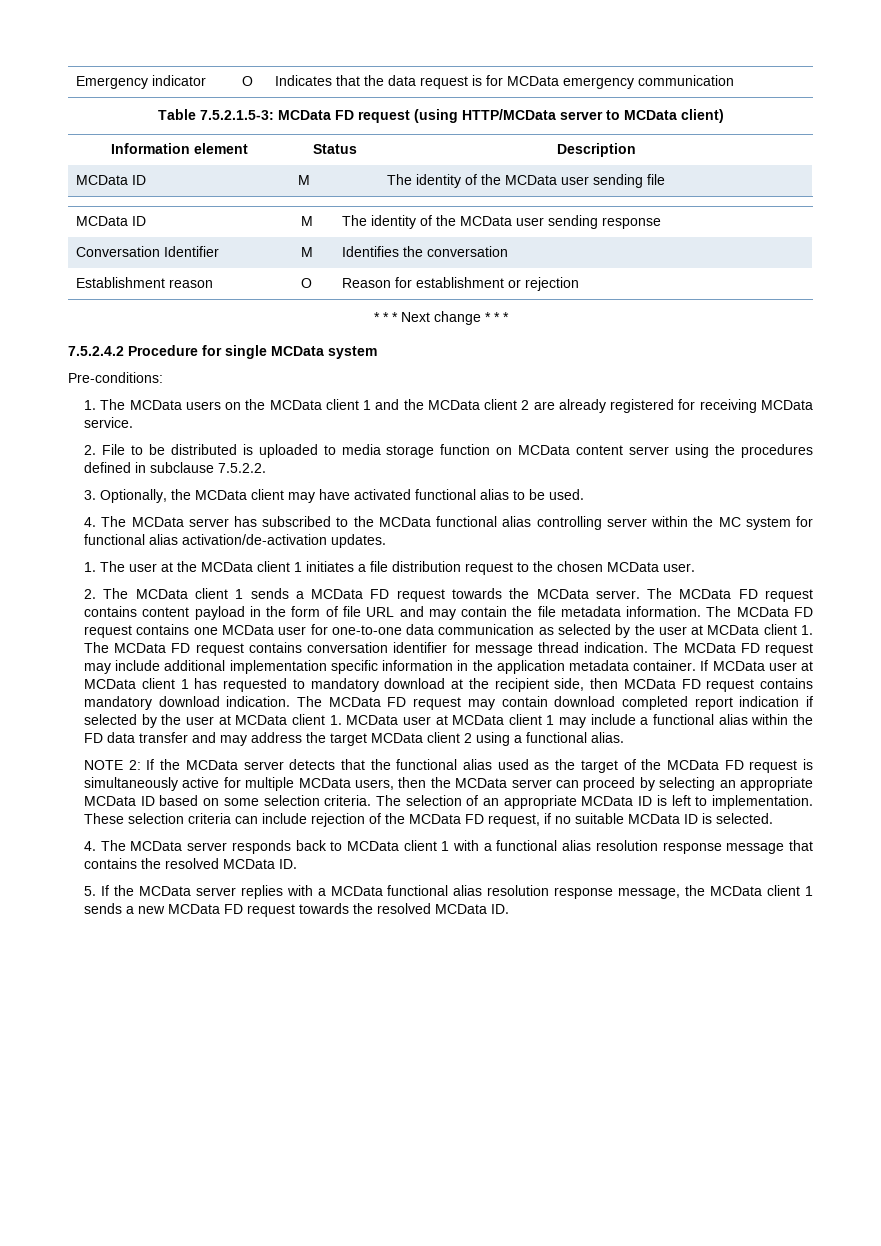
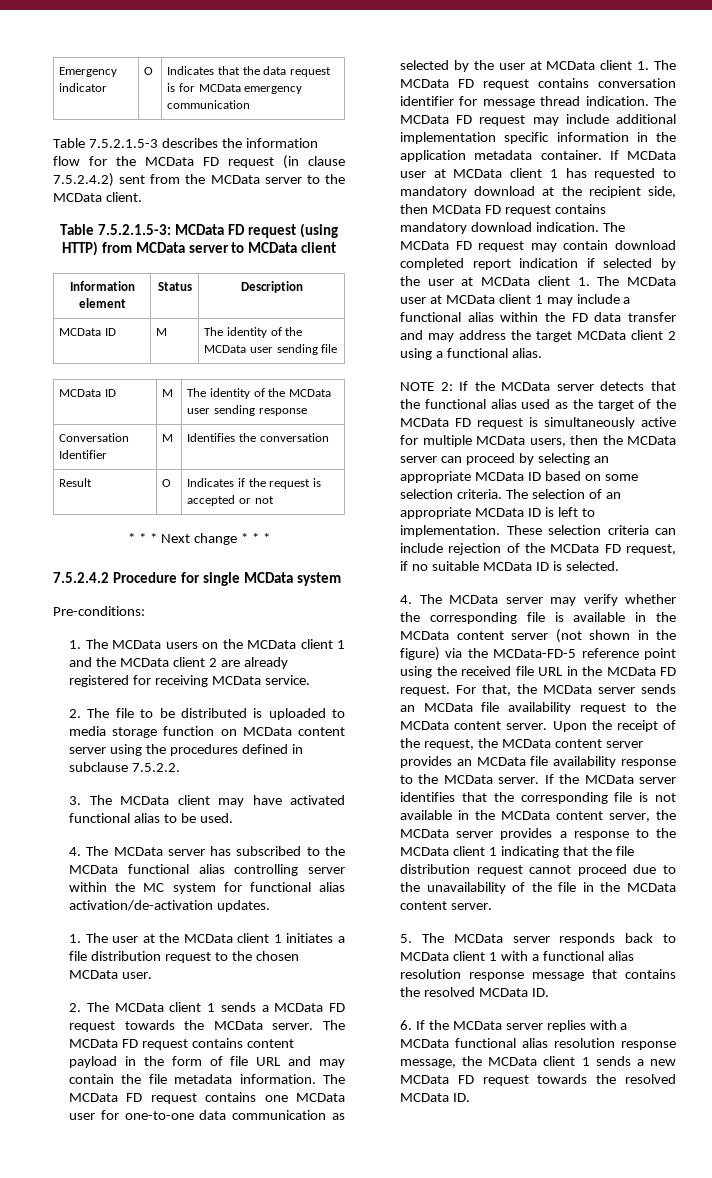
(735, 80) none -> [53,138,318,148] [53,155,345,169] [53,173,346,187] [53,192,142,202] // Table 7.5.2.1.5-3 describes the information flow for the MCData FD request (in clause 7.5.2.4.2) sent from the MCData server to the MCData client.
[461,109,556,120] HTTP/MCData -> [61,241,185,256] HTTP) from MCData
[680,109,724,123] client) -> [301,242,337,253] client
[76,277,214,288] [301,278,313,288] [342,277,580,291] Establishment reason | O | Reason for establishment or rejection -> [59,478,93,487] [162,479,172,487] [187,478,321,489] [187,495,274,506] Result | O | Indicates if the request is accepted or not
[101,444,125,455] File -> [87,708,134,718] The file
[100,489,192,503] Optionally, the -> [89,795,112,805] The
(342, 720) none -> [597,276,620,286] The
(228, 846) none -> [550,594,676,606] [400,612,676,624] [400,629,676,643] [400,647,676,661] [400,666,676,678] [400,684,676,696] [400,702,676,714] [400,720,676,732] [400,738,643,750] [400,756,676,768] [400,774,676,784] [400,792,676,804] [400,810,676,822] [400,828,676,840] [400,846,634,858] [400,864,676,876] [400,882,676,894] [400,901,492,910] [400,933,550,943] may verify whether the corresponding file is available in the MCData content server (not shown in the figure) via the MCData-FD-5 reference point using the received file URL in the MCData FD request. For that, the MCData server sends an MCData file availability request to the MCData content server. Upon the receipt of the request, the MCData content server provides an MCData file availability response to the MCData server. If the MCData server identifies that the corresponding file is not available in the MCData content server, the MCData server provides a response to the MCData client 1 indicating that the file distribution request cannot proceed due to the unavailability of the file in the MCData content server. // 5. The MCData server
[84,886,97,896] 5. -> [400,1020,413,1030] 6.

